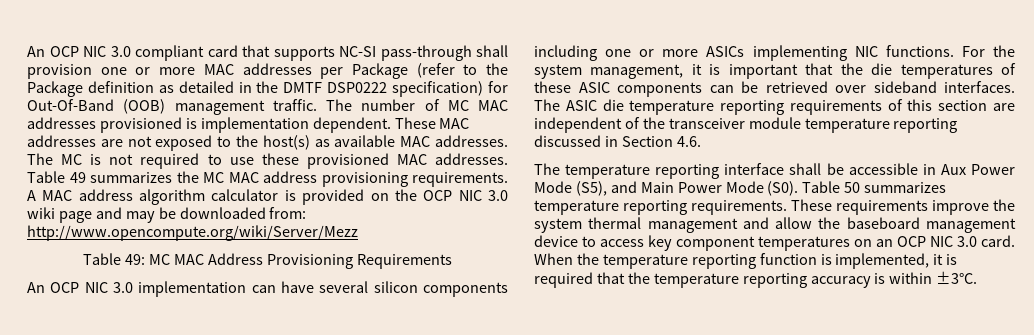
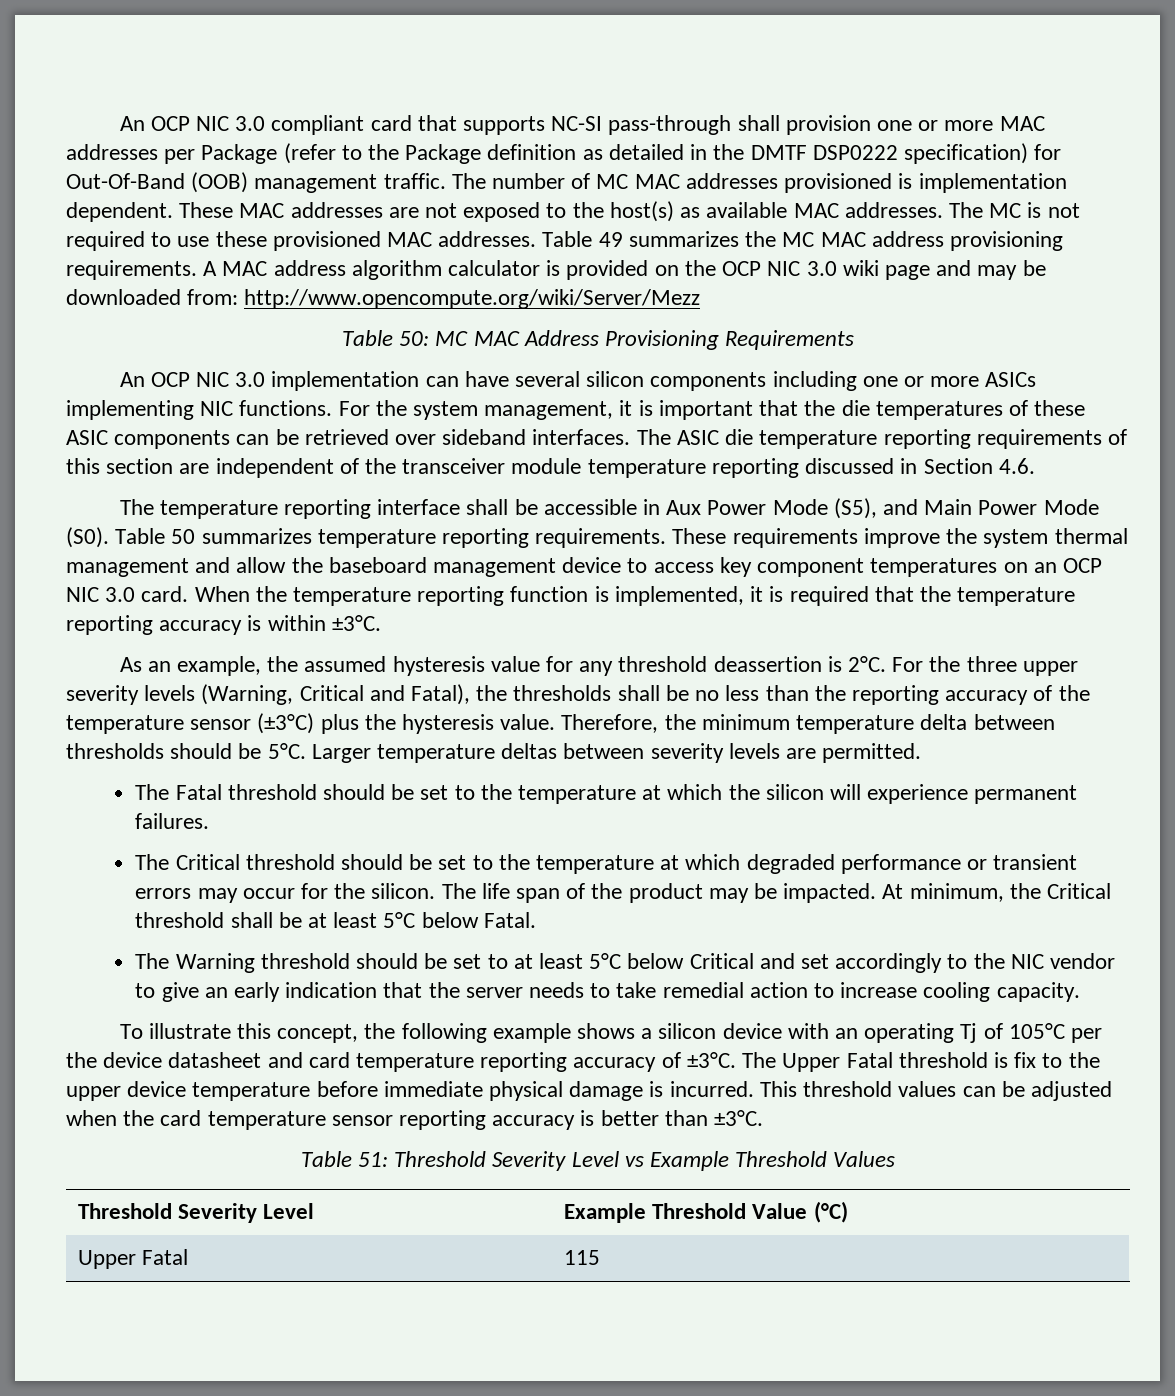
[125,254,146,265] 49: -> [399,331,430,346] 50:
(978, 278) none -> [119,656,1078,676] [66,684,1090,705] [66,713,1055,734] [66,743,922,763] [135,784,1078,804] [135,813,210,829] [135,854,1078,874] [135,883,1112,903] [135,912,536,928] [135,953,1116,973] [135,982,1080,1002] [119,1023,1103,1043] [66,1052,1100,1072] [66,1081,1112,1101] [66,1110,764,1130] [300,1151,896,1171] [78,1203,315,1223] [564,1201,848,1223] [78,1249,189,1269] [564,1250,601,1265] // As an example, the assumed hysteresis value for any threshold deassertion is 2°C. For the three upper severity levels (Warning, Critical and Fatal), the thresholds shall be no less than the reporting accuracy of the temperature sensor (±3°C) plus the hysteresis value. Therefore, the minimum temperature delta between thresholds should be 5°C. Larger temperature deltas between severity levels are permitted. // The Fatal threshold should be set to the temperature at which the silicon will experience permanent failures. // The Critical threshold should be set to the temperature at which degraded performance or transient errors may occur for the silicon. The life span of the product may be impacted. At minimum, the Critical threshold shall be at least 5°C below Fatal. // The Warning threshold should be set to at least 5°C below Critical and set accordingly to the NIC vendor to give an early indication that the server needs to take remedial action to increase cooling capacity. // To illustrate this concept, the following example shows a silicon device with an operating Tj of 105°C per the device datasheet and card temperature reporting accuracy of ±3°C. The Upper Fatal threshold is fix to the upper device temperature before immediate physical damage is incurred. This threshold values can be adjusted when the card temperature sensor reporting accuracy is better than ±3°C. // Table 51: Threshold Severity Level vs Example Threshold Values // Threshold Severity Level | Example Threshold Value (°C) // Upper Fatal | 115

